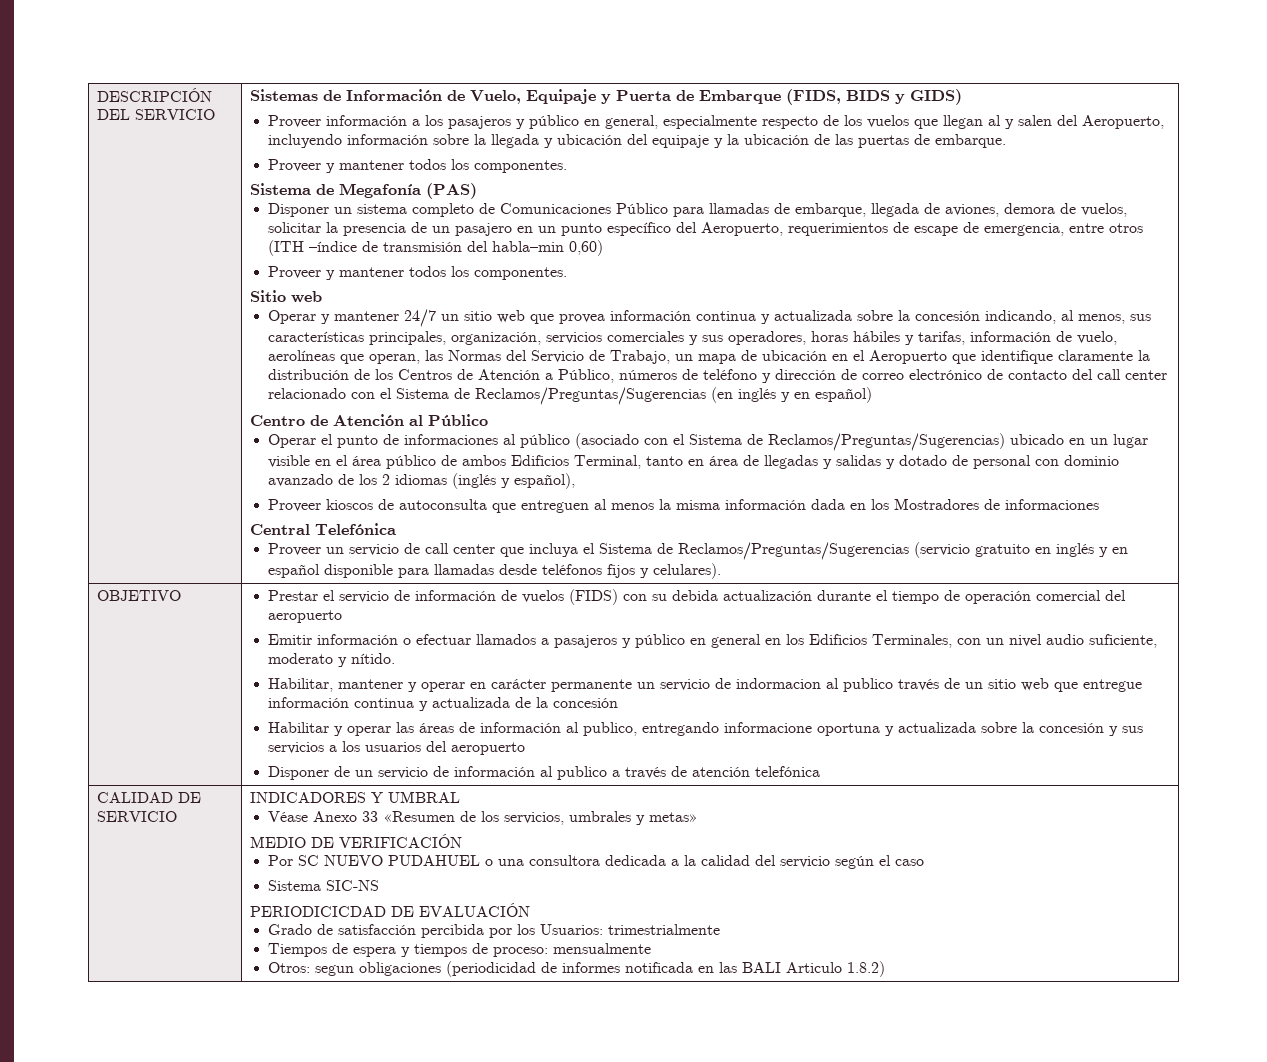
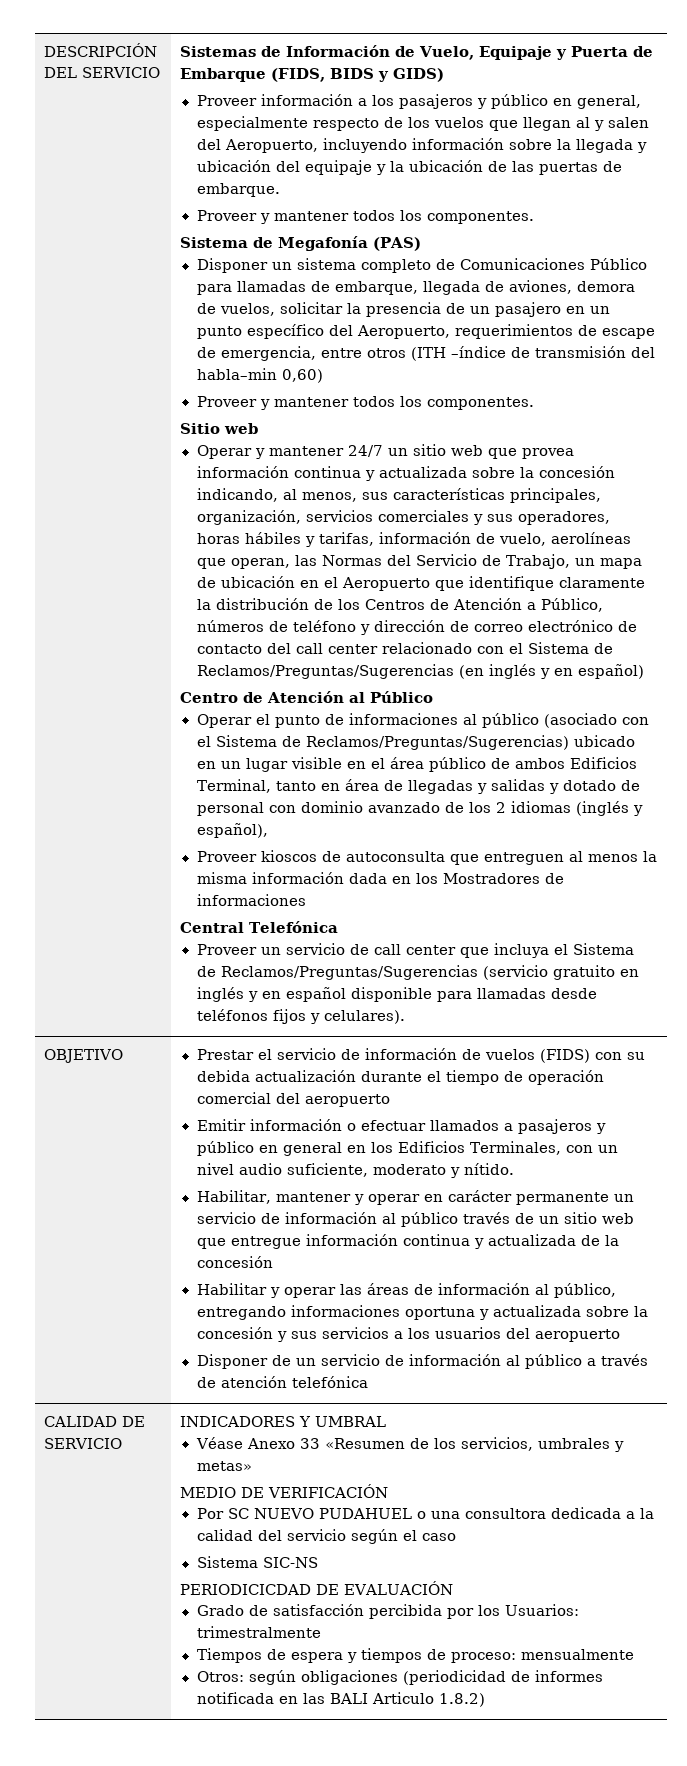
[736,678,894,692] indormacion al publico -> [284,1212,458,1227] información al público
[583,722,813,736] publico, entregando informacione -> [553,1283,616,1298] [196,1305,400,1320] público, entregando informaciones
[557,766,608,780] publico -> [524,1354,582,1369] público
[608,924,721,935] trimestrialmente -> [196,1626,321,1638] trimestralmente
[315,965,355,976] segun -> [248,1670,296,1685] según

